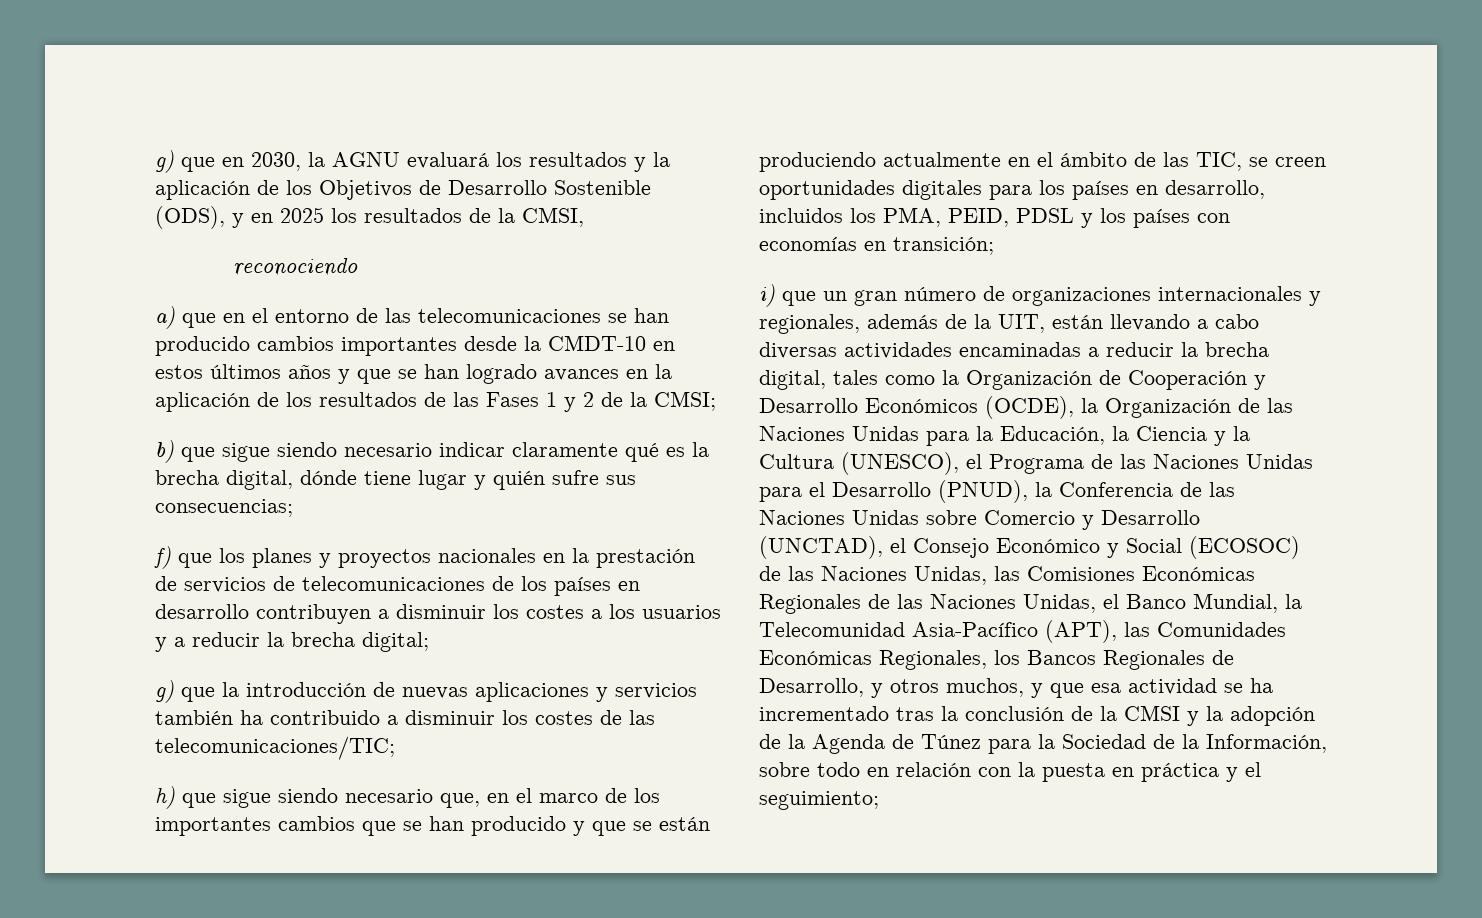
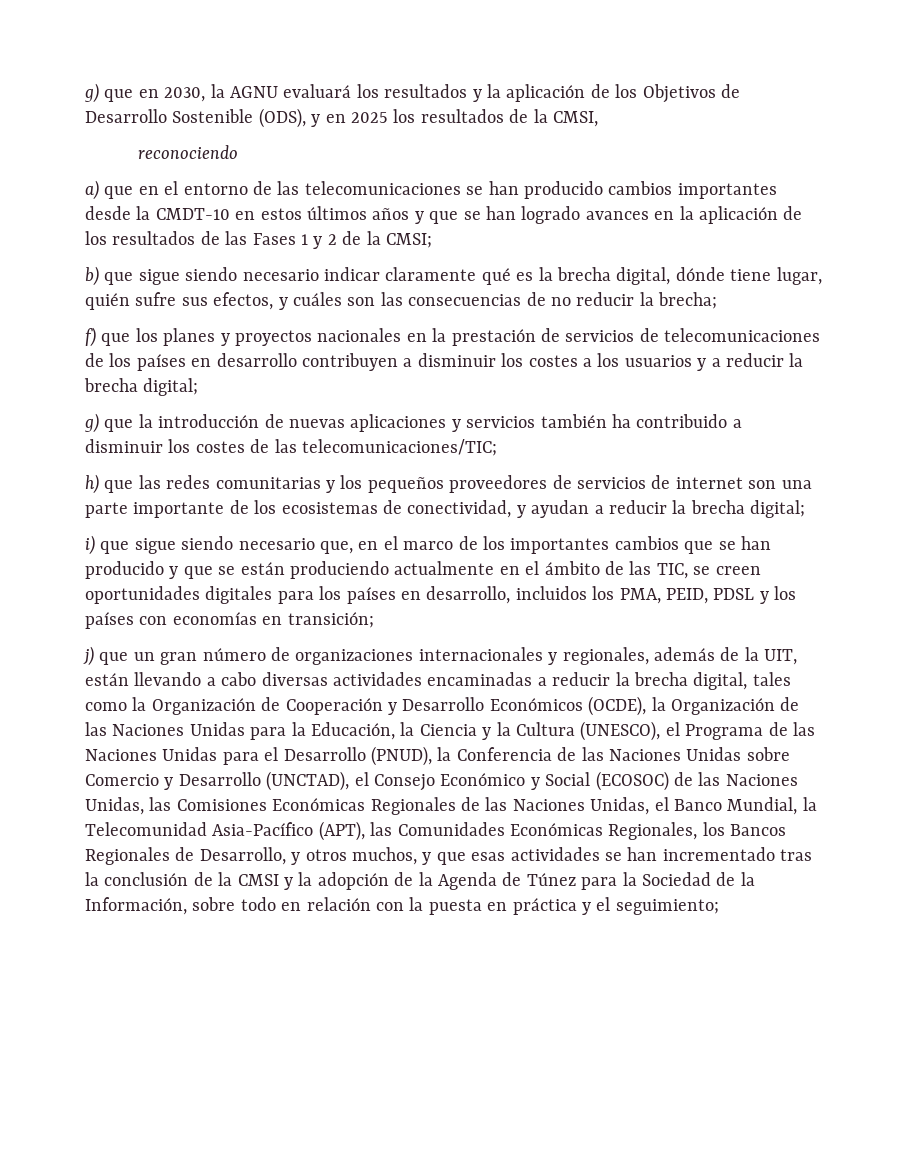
[418,470,486,490] lugar y -> [776,267,822,285] lugar,
[155,499,293,517] consecuencias; -> [213,292,718,310] efectos, y cuáles son las consecuencias de no reducir la brecha;
(216, 800) none -> [138,475,812,493] [85,500,806,518] [85,535,130,555] las redes comunitarias y los pequeños proveedores de servicios de internet son una parte importante de los ecosistemas de conectividad, y ayudan a reducir la brecha digital; // i) que
[759,284,775,307] i) -> [83,646,94,666] j)
[1091,678,1273,695] esa actividad se ha -> [471,847,658,861] esas actividades se han

